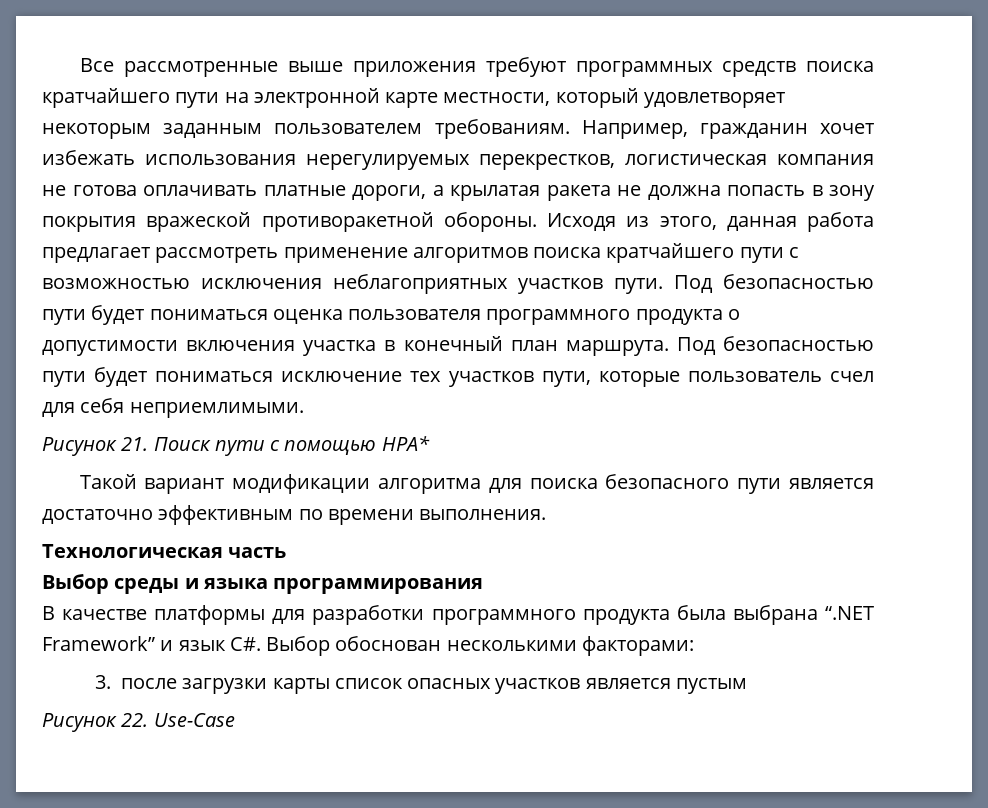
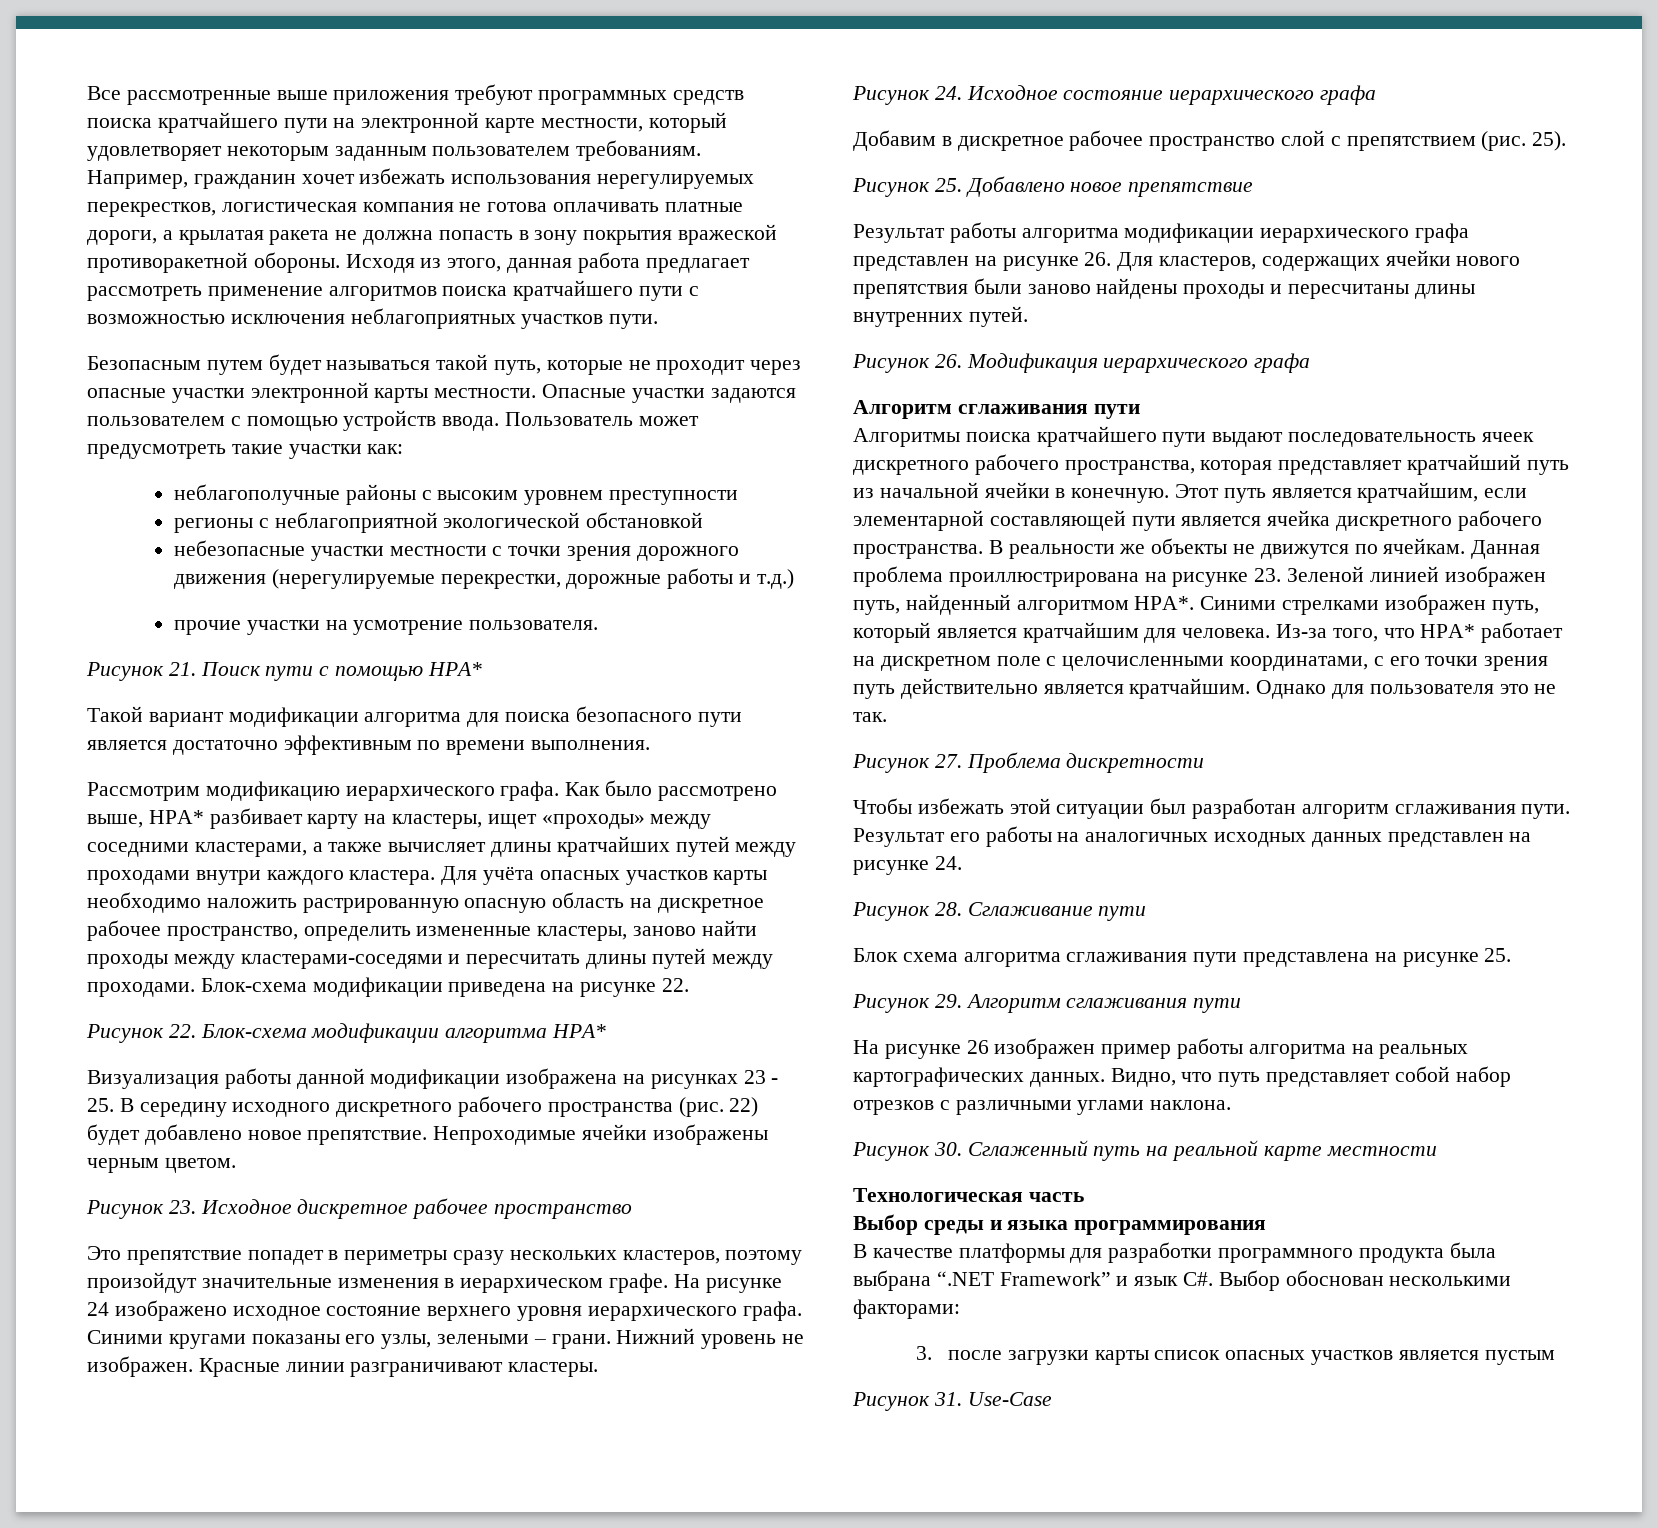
[674,274,874,293] [42,305,740,325] [42,336,874,356] [42,367,874,387] [42,398,304,418] Под безопасностью пути будет пониматься оценка пользователя программного продукта о допустимости включения участка в конечный план маршрута. Под безопасностью пути будет пониматься исключение тех участков пути, которые пользователь счел для себя неприемлимыми. -> [87,354,802,375] [87,382,796,403] [87,410,699,431] [87,444,404,459] [173,484,738,505] [173,512,704,533] [173,540,739,561] [173,568,794,589] [173,620,599,635] // Безопасным путем будет называться такой путь, которые не проходит через опасные участки электронной карты местности. Опасные участки задаются пользователем с помощью устройств ввода. Пользователь может предусмотреть такие участки как: // неблагополучные районы с высоким уровнем преступности // регионы с неблагоприятной экологической обстановкой // небезопасные участки местности с точки зрения дорожного движения (нерегулируемые перекрестки, дорожные работы и т.д.) // прочие участки на усмотрение пользователя.
(547, 514) none -> [87,780,777,801] [87,808,712,829] [87,836,797,857] [87,866,768,885] [87,892,764,913] [87,920,757,941] [87,948,773,969] [87,977,689,997] [86,1023,607,1043] [87,1068,779,1089] [87,1096,759,1117] [87,1124,768,1145] [87,1158,236,1173] [86,1198,633,1219] [87,1246,803,1265] [87,1272,782,1293] [87,1300,802,1321] [87,1328,805,1349] [87,1356,599,1377] [852,85,1377,105] [853,130,1567,151] [852,176,1254,197] [853,222,1470,243] [853,250,1521,271] [853,278,1475,299] [853,306,1028,327] [852,353,1311,373] [853,400,1140,419] [853,426,1534,447] [853,454,1569,475] [853,482,1528,503] [853,510,1542,531] [853,538,1541,559] [853,566,1546,587] [853,594,1539,615] [853,622,1564,643] [853,656,1549,671] [853,678,1557,699] [853,712,887,722] [852,752,1205,773] [853,798,1571,819] [853,826,1532,847] [853,856,962,875] [852,902,1147,921] [853,948,1512,967] [852,994,1242,1013] [853,1038,1469,1059] [853,1066,1511,1087] [853,1100,1232,1115] [852,1140,1437,1161] // Рассмотрим модификацию иерархического графа. Как было рассмотрено выше, HPA* разбивает карту на кластеры, ищет «проходы» между соседними кластерами, а также вычисляет длины кратчайших путей между проходами внутри каждого кластера. Для учёта опасных участков карты необходимо наложить растрированную опасную область на дискретное рабочее пространство, определить измененные кластеры, заново найти проходы между кластерами-соседями и пересчитать длины путей между проходами. Блок-схема модификации приведена на рисунке 22. // Рисунок 22. Блок-схема модификации алгоритма HPA* // Визуализация работы данной модификации изображена на рисунках 23 - 25. В середину исходного дискретного рабочего пространства (рис. 22) будет добавлено новое препятствие. Непроходимые ячейки изображены черным цветом. // Рисунок 23. Исходное дискретное рабочее пространство // Это препятствие попадет в периметры сразу нескольких кластеров, поэтому произойдут значительные изменения в иерархическом графе. На рисунке 24 изображено исходное состояние верхнего уровня иерархического графа. Синими кругами показаны его узлы, зелеными – грани. Нижний уровень не изображен. Красные линии разграничивают кластеры. // Рисунок 24. Исходное состояние иерархического графа // Добавим в дискретное рабочее пространство слой с препятствием (рис. 25). // Рисунок 25. Добавлено новое препятствие // Результат работы алгоритма модификации иерархического графа представлен на рисунке 26. Для кластеров, содержащих ячейки нового препятствия были заново найдены проходы и пересчитаны длины внутренних путей. // Рисунок 26. Модификация иерархического графа // Алгоритм сглаживания пути // Алгоритмы поиска кратчайшего пути выдают последовательность ячеек дискретного рабочего пространства, которая представляет кратчайший путь из начальной ячейки в конечную. Этот путь является кратчайшим, если элементарной составляющей пути является ячейка дискретного рабочего пространства. В реальности же объекты не движутся по ячейкам. Данная проблема проиллюстрирована на рисунке 23. Зеленой линией изображен путь, найденный алгоритмом HPA*. Синими стрелками изображен путь, который является кратчайшим для человека. Из-за того, что HPA* работает на дискретном поле с целочисленными координатами, с его точки зрения путь действительно является кратчайшим. Однако для пользователя это не так. // Рисунок 27. Проблема дискретности // Чтобы избежать этой ситуации был разработан алгоритм сглаживания пути. Результат его работы на аналогичных исходных данных представлен на рисунке 24. // Рисунок 28. Сглаживание пути // Блок схема алгоритма сглаживания пути представлена на рисунке 25. // Рисунок 29. Алгоритм сглаживания пути // На рисунке 26 изображен пример работы алгоритма на реальных картографических данных. Видно, что путь представляет собой набор отрезков с различными углами наклона. // Рисунок 30. Сглаженный путь на реальной карте местности
[121,713,149,727] 22. -> [933,1392,962,1406] 31.

